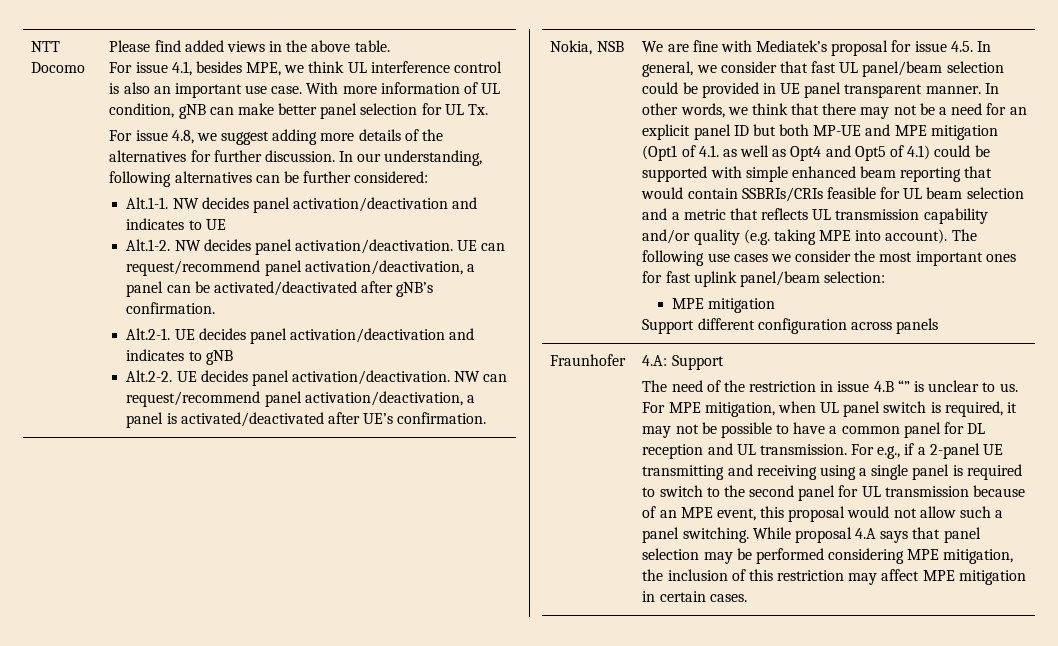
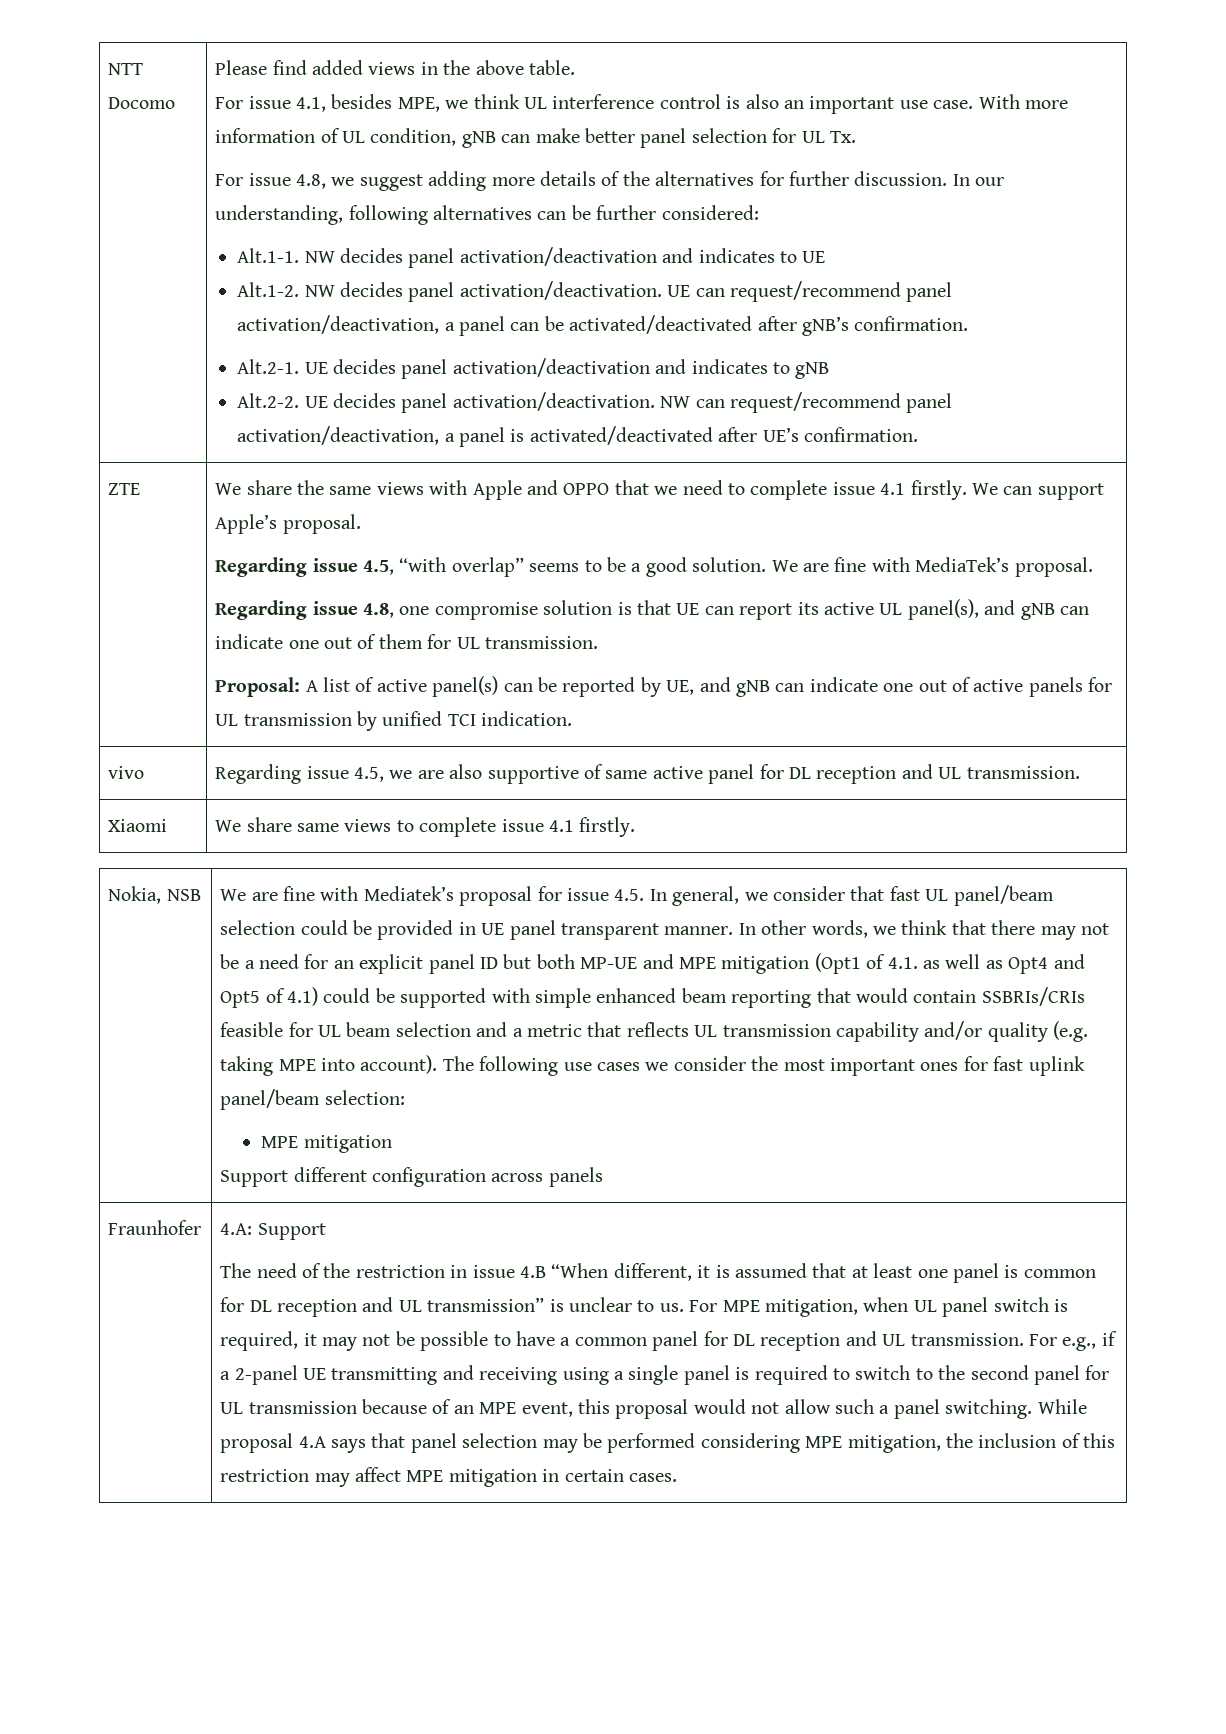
(487, 418) none -> [108,483,141,495] [215,480,1104,500] [215,514,361,534] [215,557,1093,577] [215,599,1090,620] [215,634,599,649] [215,676,1113,697] [215,711,573,731] [108,766,145,779] [215,764,1080,784] [108,819,168,832] [215,817,636,837] // ZTE | We share the same views with Apple and OPPO that we need to complete issue 4.1 firstly. We can support Apple’s proposal. // Regarding issue 4.5, “with overlap” seems to be a good solution. We are fine with MediaTek’s proposal. // Regarding issue 4.8, one compromise solution is that UE can report its active UL panel(s), and gNB can indicate one out of them for UL transmission. // Proposal: A list of active panel(s) can be reported by UE, and gNB can indicate one out of active panels for UL transmission by unified TCI indication. // vivo | Regarding issue 4.5, we are also supportive of same active panel for DL reception and UL transmission. // Xiaomi | We share same views to complete issue 4.1 firstly.
[897,380,910,392] “” -> [551,1263,1096,1283] [220,1297,545,1317] “When different, it is assumed that at least one panel is common for DL reception and UL transmission”

